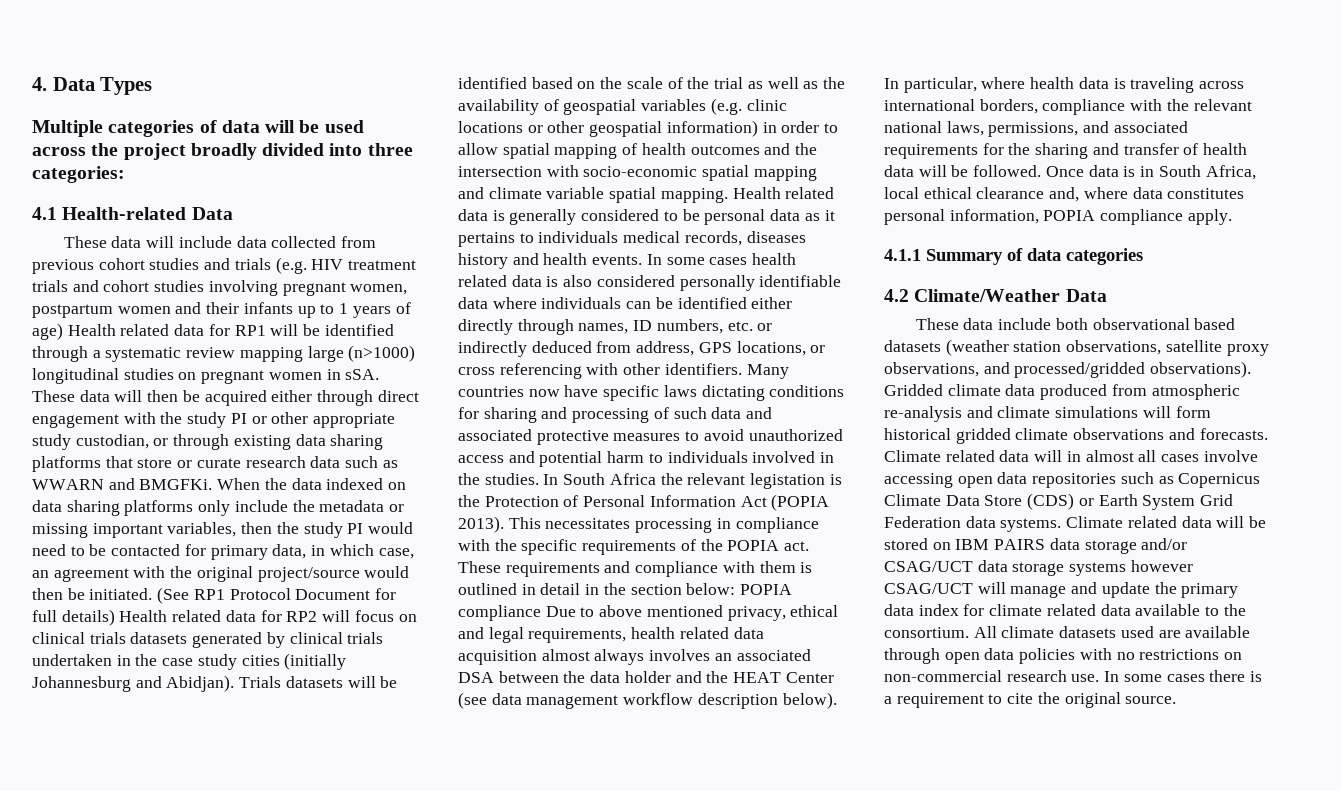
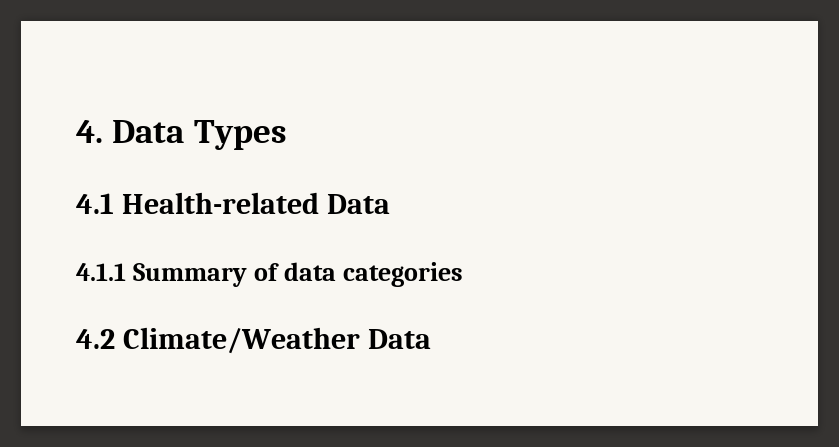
[32,120,364,137] [32,143,413,160] [32,166,125,183] [32,207,233,220] [63,236,377,248] [32,257,417,274] [32,280,408,296] [32,302,411,318] [32,323,394,340] [32,345,416,362] [32,368,380,384] [32,390,419,406] [32,412,396,428] [32,434,384,450] [32,456,398,472] [32,478,407,490] [32,500,405,516] [32,522,414,538] [32,544,414,560] [32,566,410,582] [32,587,397,604] [32,609,417,626] [32,632,384,648] [32,653,347,670] [32,675,398,692] [458,77,845,89] [458,98,787,115] [458,120,839,137] [458,143,818,159] [458,165,817,181] [458,187,835,203] [458,209,835,225] [458,231,806,247] [458,253,797,269] [458,275,842,291] [458,297,793,309] [458,319,773,335] [458,341,826,357] [458,363,789,379] [458,385,845,401] [458,407,773,423] [458,429,843,445] [458,451,835,467] [458,473,842,489] [458,494,830,511] [458,516,819,533] [458,539,810,555] [458,561,813,577] [458,583,793,595] [458,605,839,621] [458,627,764,643] [458,649,811,665] [458,671,834,683] [458,692,837,709] [884,77,1245,93] [884,99,1252,115] [884,121,1188,137] [884,143,1248,159] [884,165,1256,180] [884,187,1245,202] [884,209,1232,225] Multiple categories of data will be used across the project broadly divided into three categories: // 4.1 Health-related Data // These data will include data collected from previous cohort studies and trials (e.g. HIV treatment trials and cohort studies involving pregnant women, postpartum women and their infants up to 1 years of age) Health related data for RP1 will be identified through a systematic review mapping large (n>1000) longitudinal studies on pregnant women in sSA. These data will then be acquired either through direct engagement with the study PI or other appropriate study custodian, or through existing data sharing platforms that store or curate research data such as WWARN and BMGFKi. When the data indexed on data sharing platforms only include the metadata or missing important variables, then the study PI would need to be contacted for primary data, in which case, an agreement with the original project/source would then be initiated. (See RP1 Protocol Document for full details) Health related data for RP2 will focus on clinical trials datasets generated by clinical trials undertaken in the case study cities (initially Johannesburg and Abidjan). Trials datasets will be identified based on the scale of the trial as well as the availability of geospatial variables (e.g. clinic locations or other geospatial information) in order to allow spatial mapping of health outcomes and the intersection with socio-economic spatial mapping and climate variable spatial mapping. Health related data is generally considered to be personal data as it pertains to individuals medical records, diseases history and health events. In some cases health related data is also considered personally identifiable data where individuals can be identified either directly through names, ID numbers, etc. or indirectly deduced from address, GPS locations, or cross referencing with other identifiers. Many countries now have specific laws dictating conditions for sharing and processing of such data and associated protective measures to avoid unauthorized access and potential harm to individuals involved in the studies. In South Africa the relevant legistation is the Protection of Personal Information Act (POPIA 2013). This necessitates processing in compliance with the specific requirements of the POPIA act. These requirements and compliance with them is outlined in detail in the section below: POPIA compliance Due to above mentioned privacy, ethical and legal requirements, health related data acquisition almost always involves an associated DSA between the data holder and the HEAT Center (see data management workflow description below). In particular, where health data is traveling across international borders, compliance with the relevant national laws, permissions, and associated requirements for the sharing and transfer of health data will be followed. Once data is in South Africa, local ethical clearance and, where data constitutes personal information, POPIA compliance apply. -> [76,192,390,214] 4.1 Health-related Data
[915,318,1236,330] [884,339,1269,356] [884,361,1252,378] [884,384,1240,400] [884,406,1211,422] [884,428,1268,444] [884,450,1258,462] [884,472,1261,488] [884,493,1234,510] [884,516,1267,532] [884,538,1188,554] [884,560,1193,576] [884,582,1239,598] [884,604,1246,616] [884,626,1251,638] [884,648,1243,664] [884,670,1263,682] [884,692,1177,708] // These data include both observational based datasets (weather station observations, satellite proxy observations, and processed/gridded observations). Gridded climate data produced from atmospheric re-analysis and climate simulations will form historical gridded climate observations and forecasts. Climate related data will in almost all cases involve accessing open data repositories such as Copernicus Climate Data Store (CDS) or Earth System Grid Federation data systems. Climate related data will be stored on IBM PAIRS data storage and/or CSAG/UCT data storage systems however CSAG/UCT will manage and update the primary data index for climate related data available to the consortium. All climate datasets used are available through open data policies with no restrictions on non-commercial research use. In some cases there is a requirement to cite the original source. -> (431, 339) none

